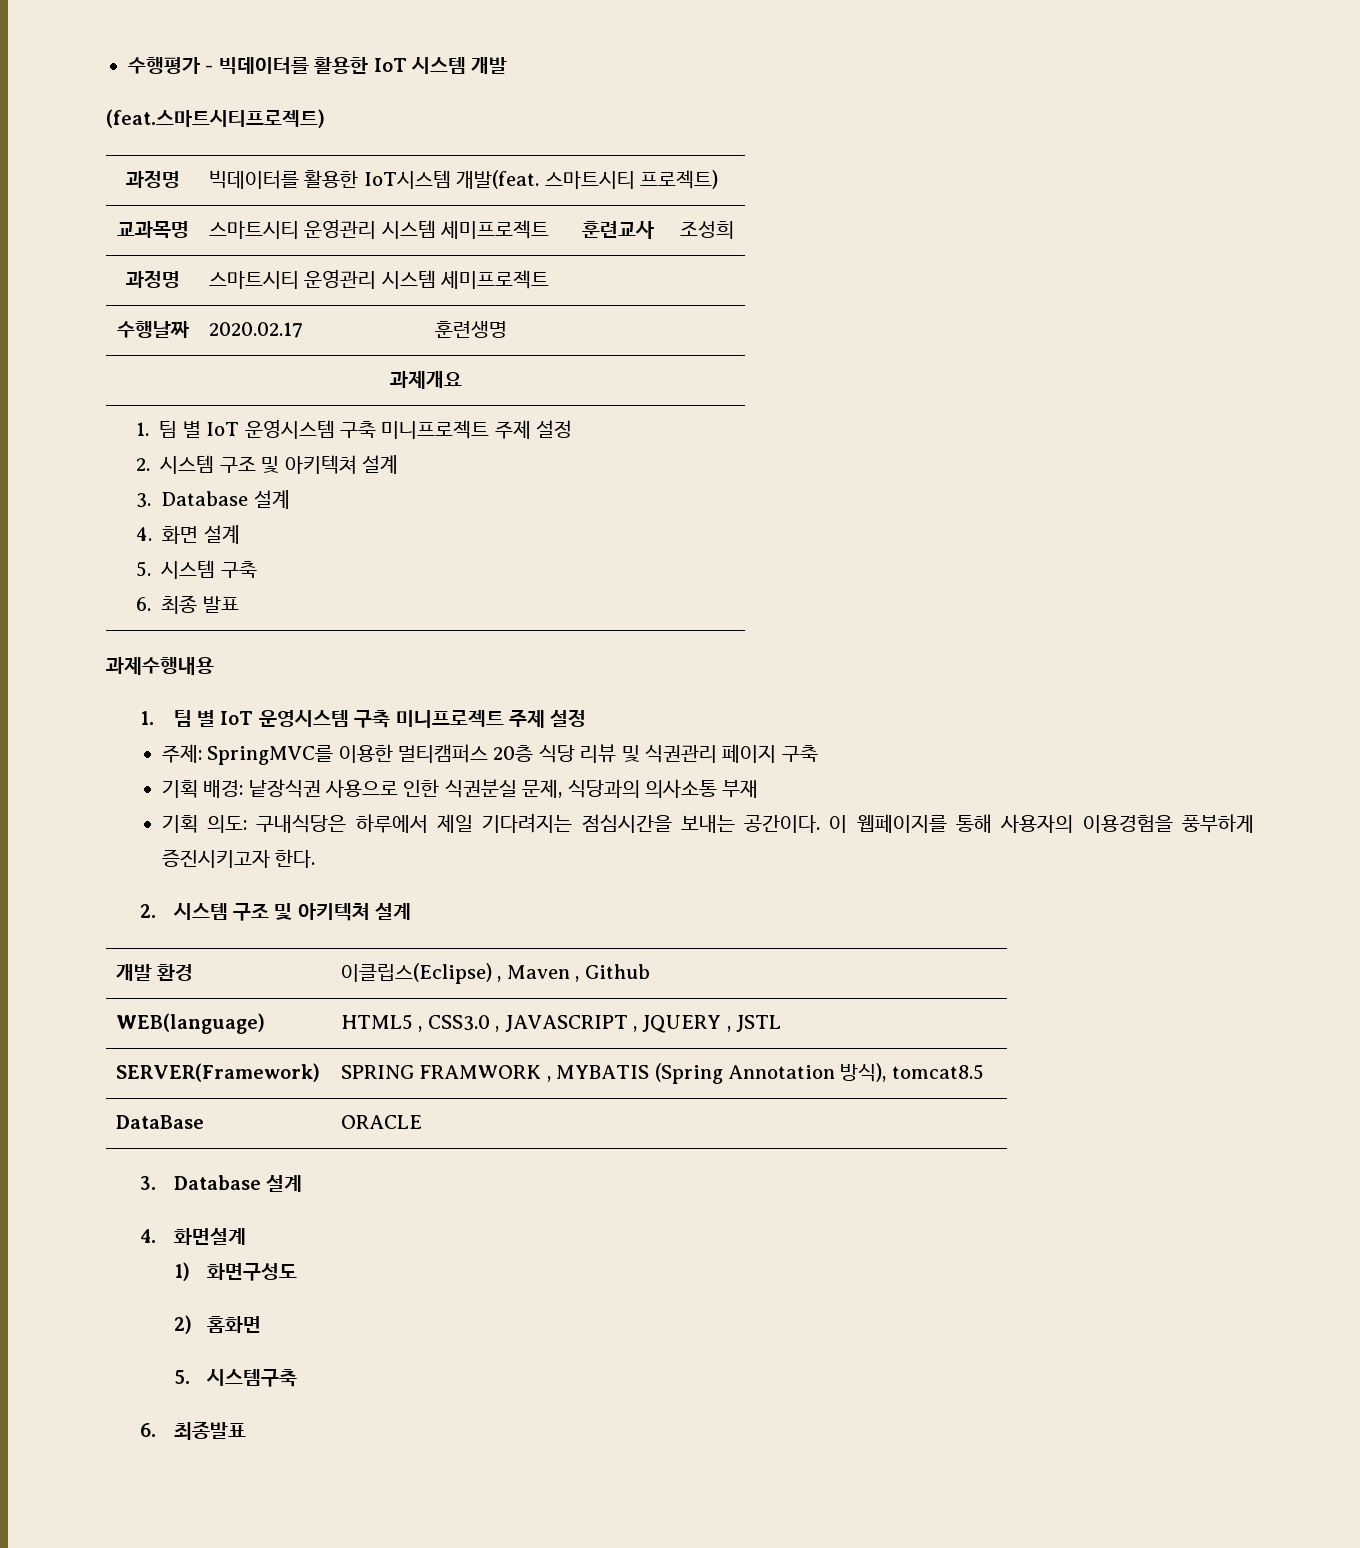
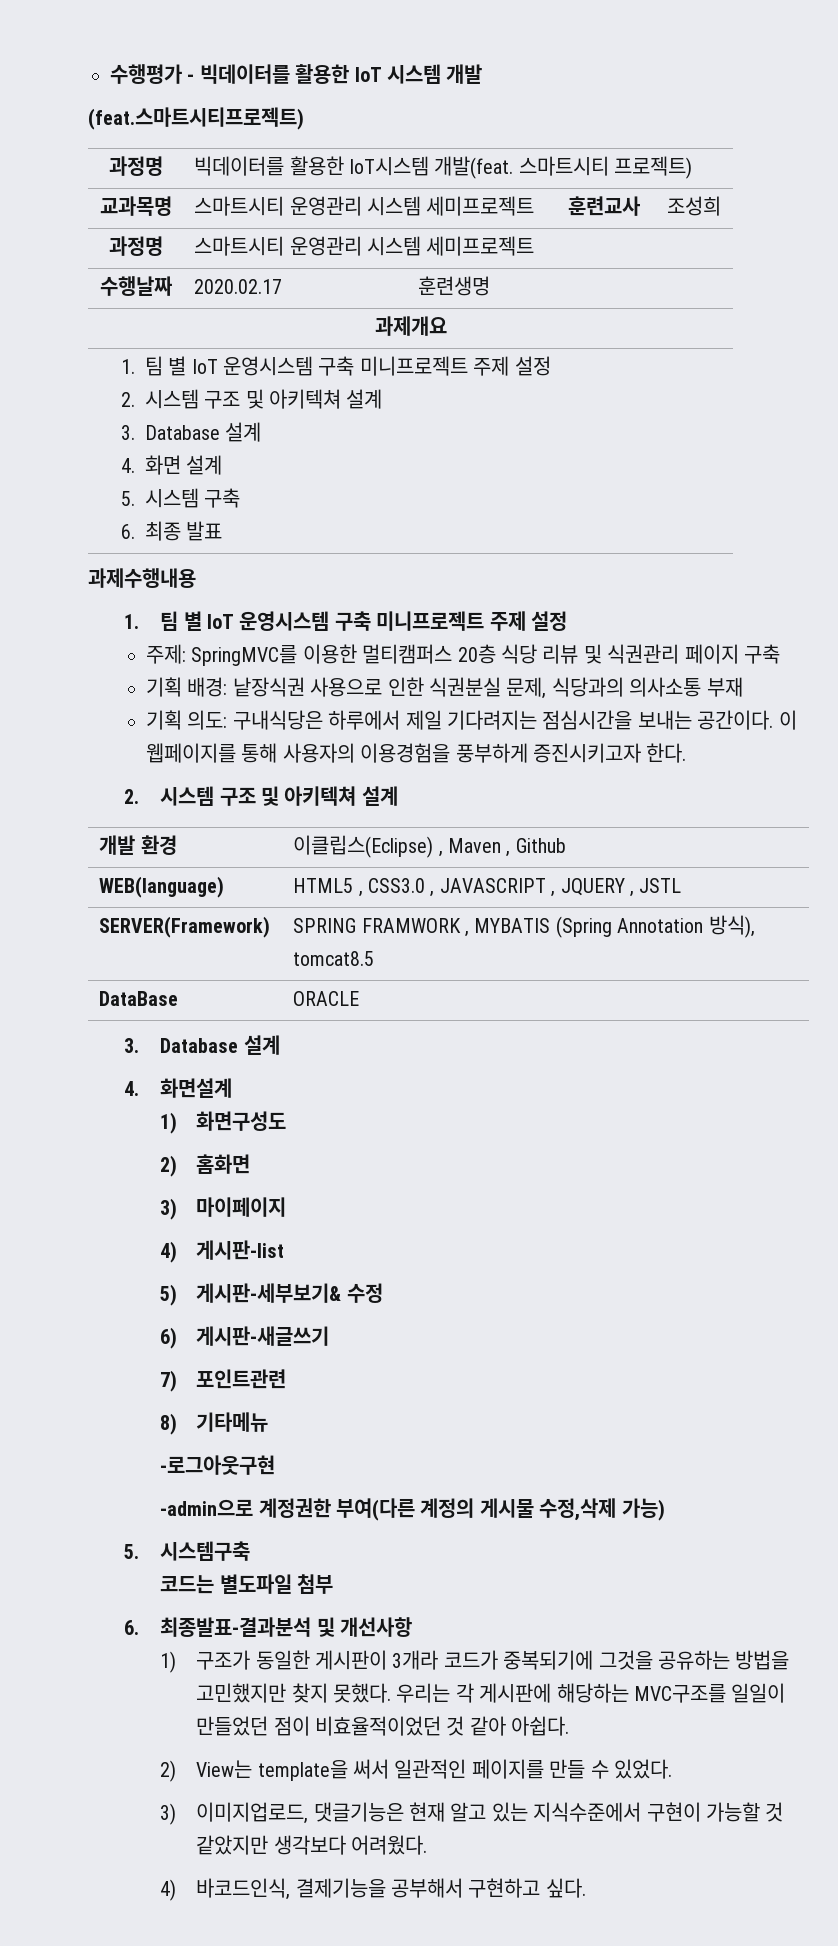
[173,1369,298,1387] [139,1421,246,1440] 5. 시스템구축 // 6. 최종발표 -> [160,1197,287,1220] [160,1240,285,1263] [160,1283,383,1306] [160,1326,330,1349] [160,1369,287,1392] [160,1412,269,1435] [160,1455,276,1475] [160,1498,665,1521] [124,1541,251,1561] [160,1574,333,1594] [124,1617,412,1637] [160,1650,790,1673] [196,1683,786,1703] [196,1716,570,1736] [160,1759,672,1782] [160,1802,784,1825] [196,1835,427,1855] [160,1878,586,1901] 3) 마이페이지 // 4) 게시판-list // 5) 게시판-세부보기& 수정 // 6) 게시판-새글쓰기 // 7) 포인트관련 // 8) 기타메뉴 // -로그아웃구현 // -admin으로 계정권한 부여(다른 계정의 게시물 수정,삭제 가능) // 5. 시스템구축 // 코드는 별도파일 첨부 // 6. 최종발표-결과분석 및 개선사항 // 1) 구조가 동일한 게시판이 3개라 코드가 중복되기에 그것을 공유하는 방법을 고민했지만 찾지 못했다. 우리는 각 게시판에 해당하는 MVC구조를 일일이 만들었던 점이 비효율적이었던 것 같아 아쉽다. // 2) View는 template을 써서 일관적인 페이지를 만들 수 있었다. // 3) 이미지업로드, 댓글기능은 현재 알고 있는 지식수준에서 구현이 가능할 것 같았지만 생각보다 어려웠다. // 4) 바코드인식, 결제기능을 공부해서 구현하고 싶다.

